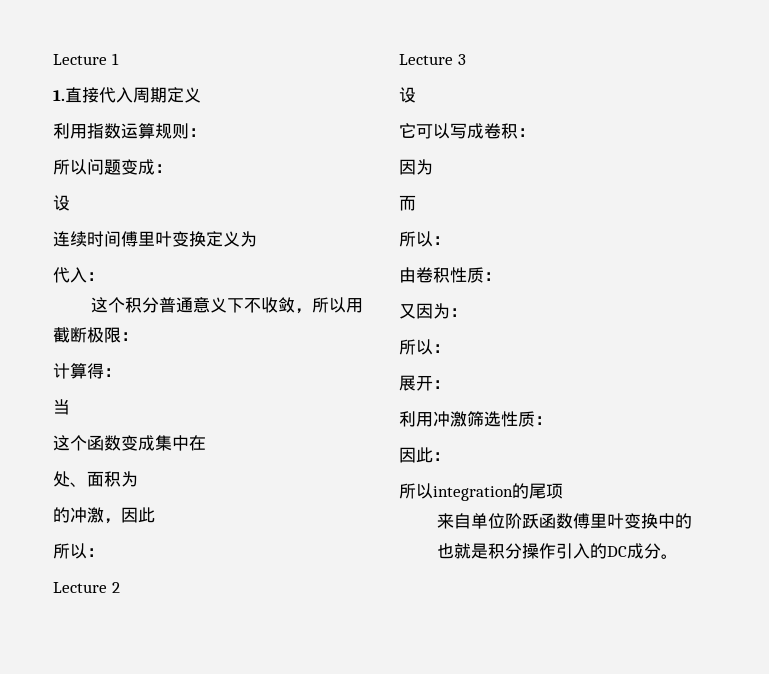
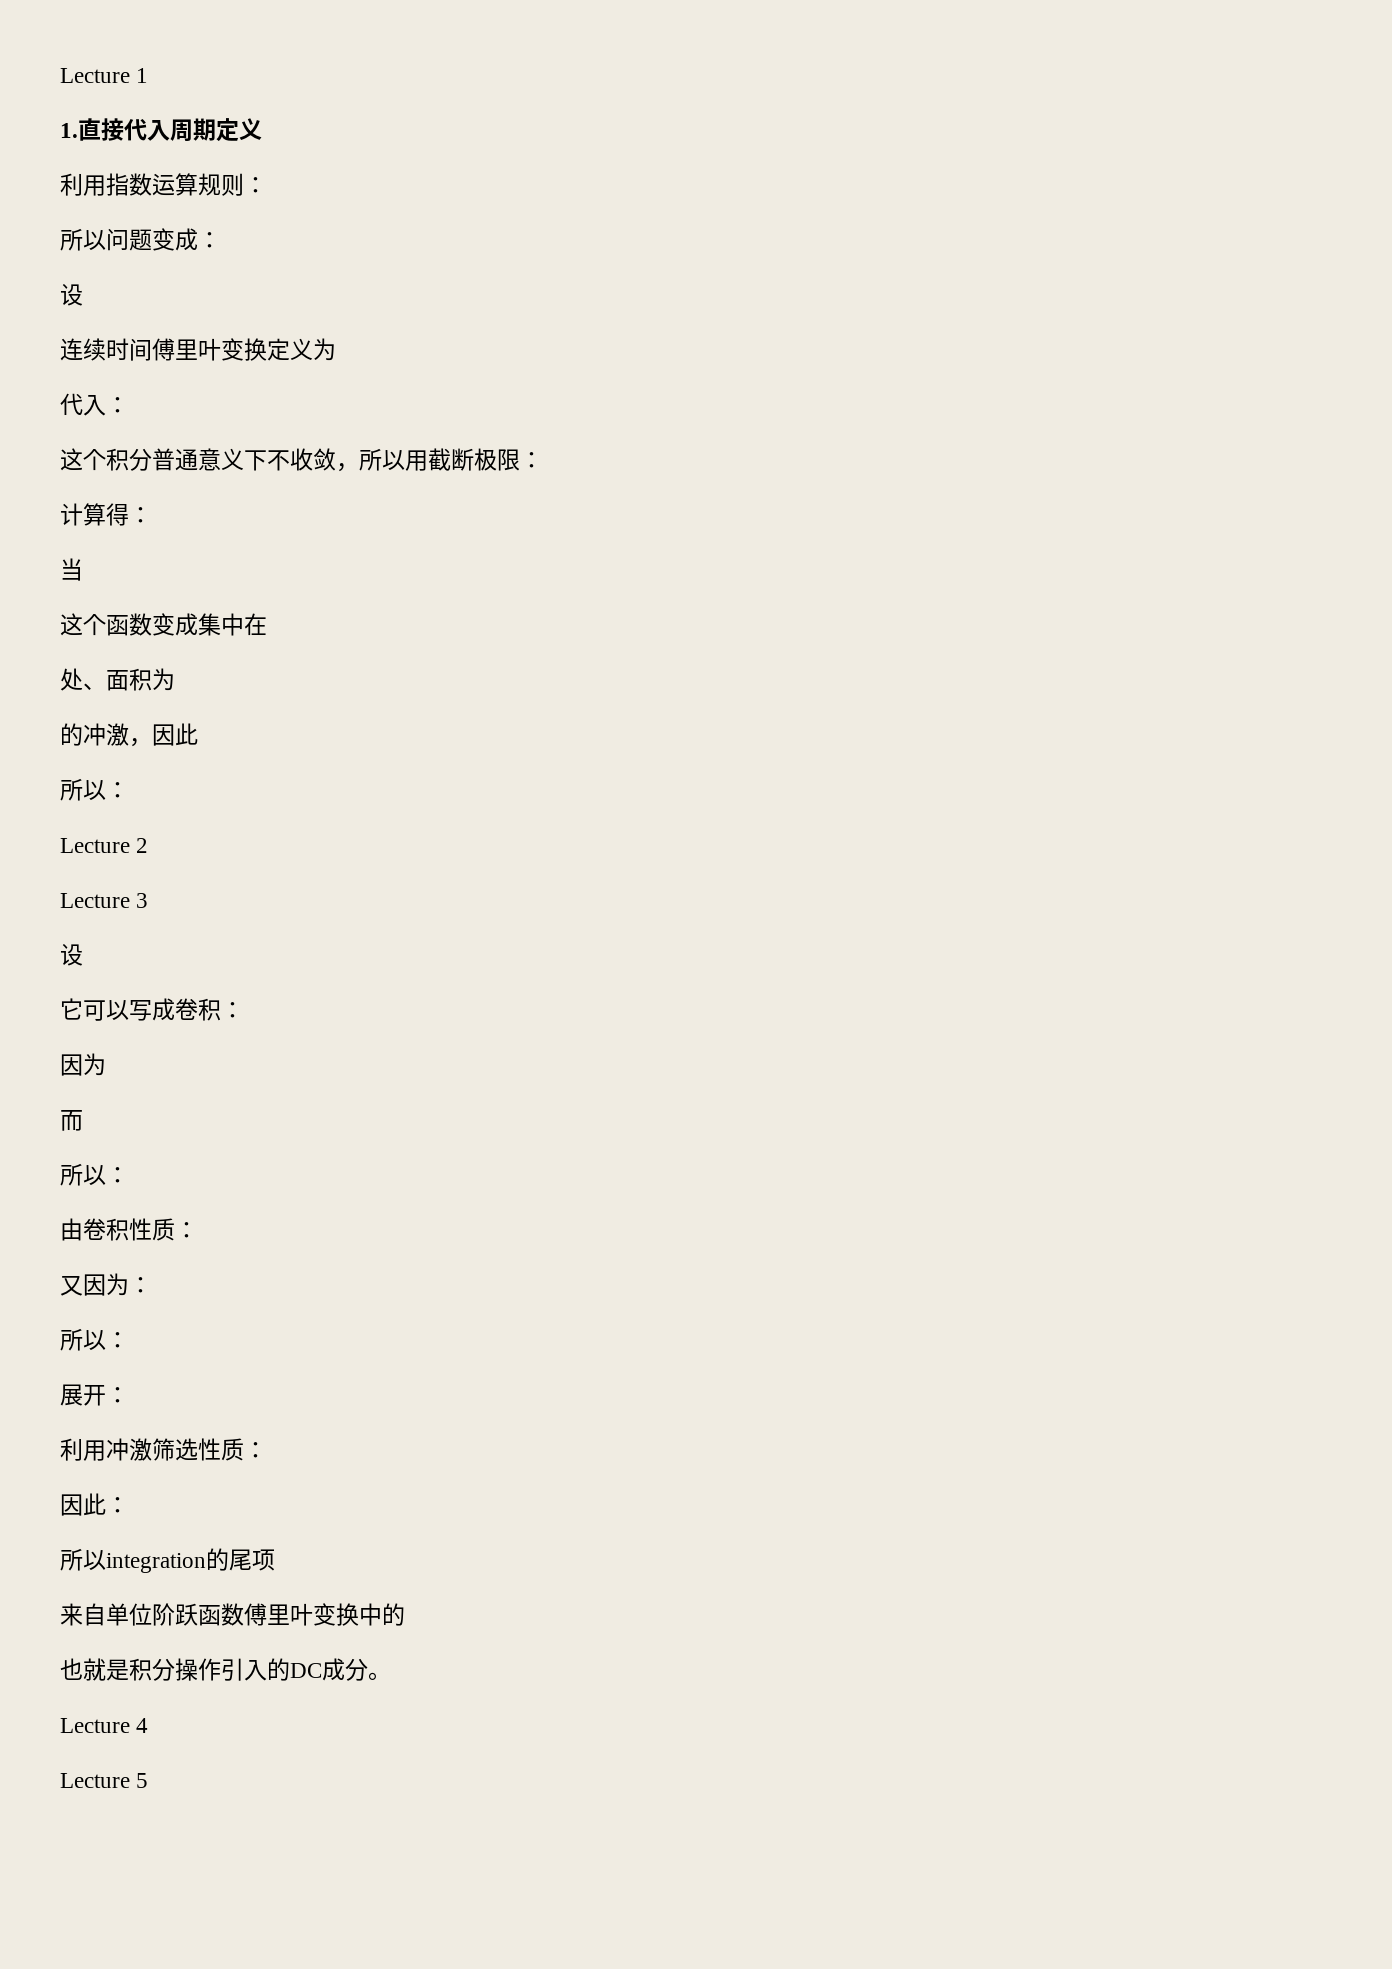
(678, 556) none -> [60,1718,149,1733] [60,1773,149,1788] // Lecture 4 // Lecture 5

